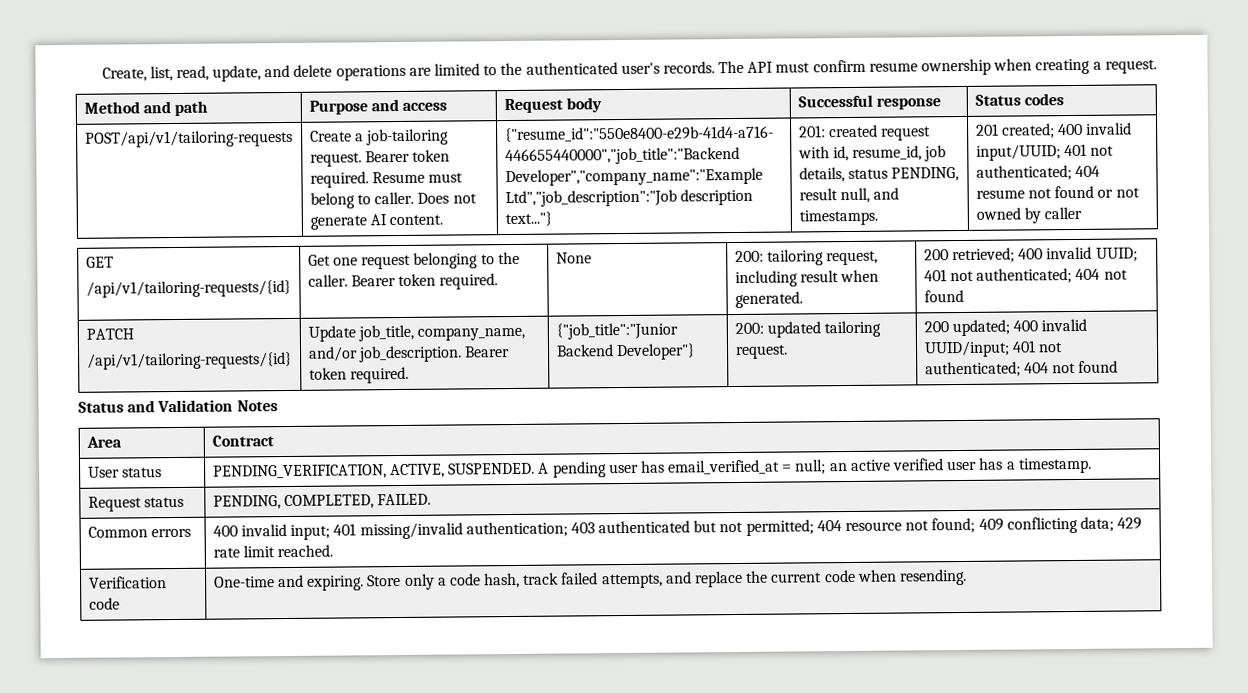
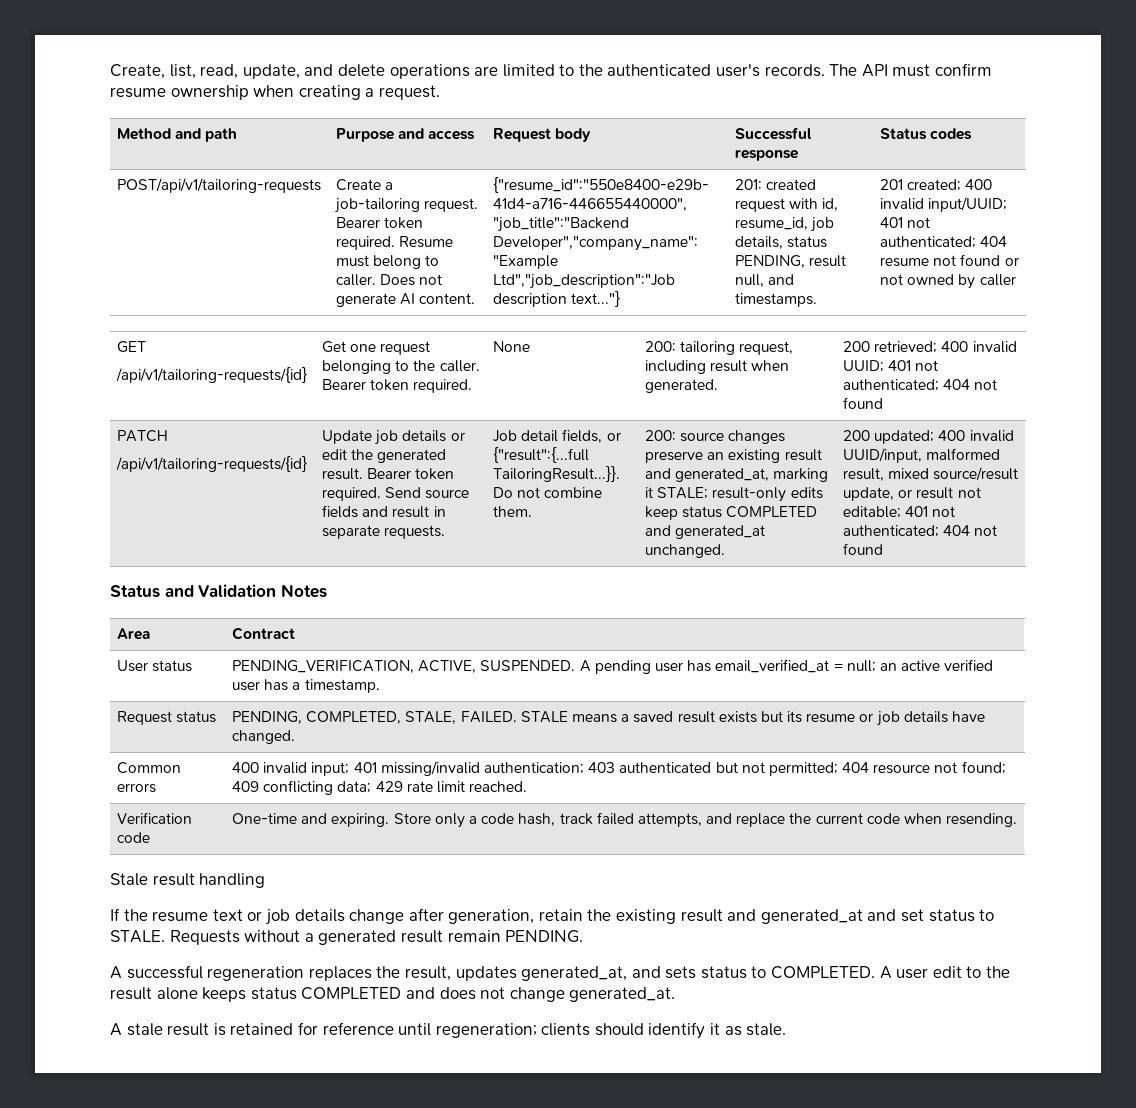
[357,324,526,342] [307,345,511,363] [308,366,409,384] [555,322,678,340] [555,343,695,361] [734,320,882,338] [734,344,788,360] [923,318,1088,337] [923,340,1010,358] job_title, company_name, and/or job_description. Bearer token required. | {"job_title":"Junior Backend Developer"} | 200: updated tailoring request. | 200 updated; 400 invalid UUID/input; -> [375,430,465,445] [322,449,447,463] [322,468,455,480] [322,487,470,501] [322,505,446,518] [322,525,446,539] [493,429,621,443] [493,447,590,463] [493,466,621,482] [493,487,603,498] [493,506,533,517] [645,430,786,444] [645,449,822,463] [645,468,829,482] [645,487,823,502] [645,506,818,520] [645,525,766,539] [645,544,726,558] [843,430,1014,444] [843,448,1001,463] [843,467,1019,481] [843,487,981,501] [843,506,902,518] job details or edit the generated result. Bearer token required. Send source fields and result in separate requests. | Job detail fields, or {"result":{...full TailoringResult...}}. Do not combine them. | 200: source changes preserve an existing result and generated_at, marking it STALE; result-only edits keep status COMPLETED and generated_at unchanged. | 200 updated; 400 invalid UUID/input, malformed result, mixed source/result update, or result not editable;
(374, 502) none -> [405,711,457,724] STALE,
(432, 499) none -> [520,711,986,726] [232,730,296,744] STALE means a saved result exists but its resume or job details have changed.
(967, 577) none -> [110,873,266,888] [110,908,995,925] [110,930,584,945] [110,965,1011,981] [110,987,676,1002] [110,1022,787,1039] // Stale result handling // If the resume text or job details change after generation, retain the existing result and generated_at and set status to STALE. Requests without a generated result remain PENDING. // A successful regeneration replaces the result, updates generated_at, and sets status to COMPLETED. A user edit to the result alone keeps status COMPLETED and does not change generated_at. // A stale result is retained for reference until regeneration; clients should identify it as stale.

